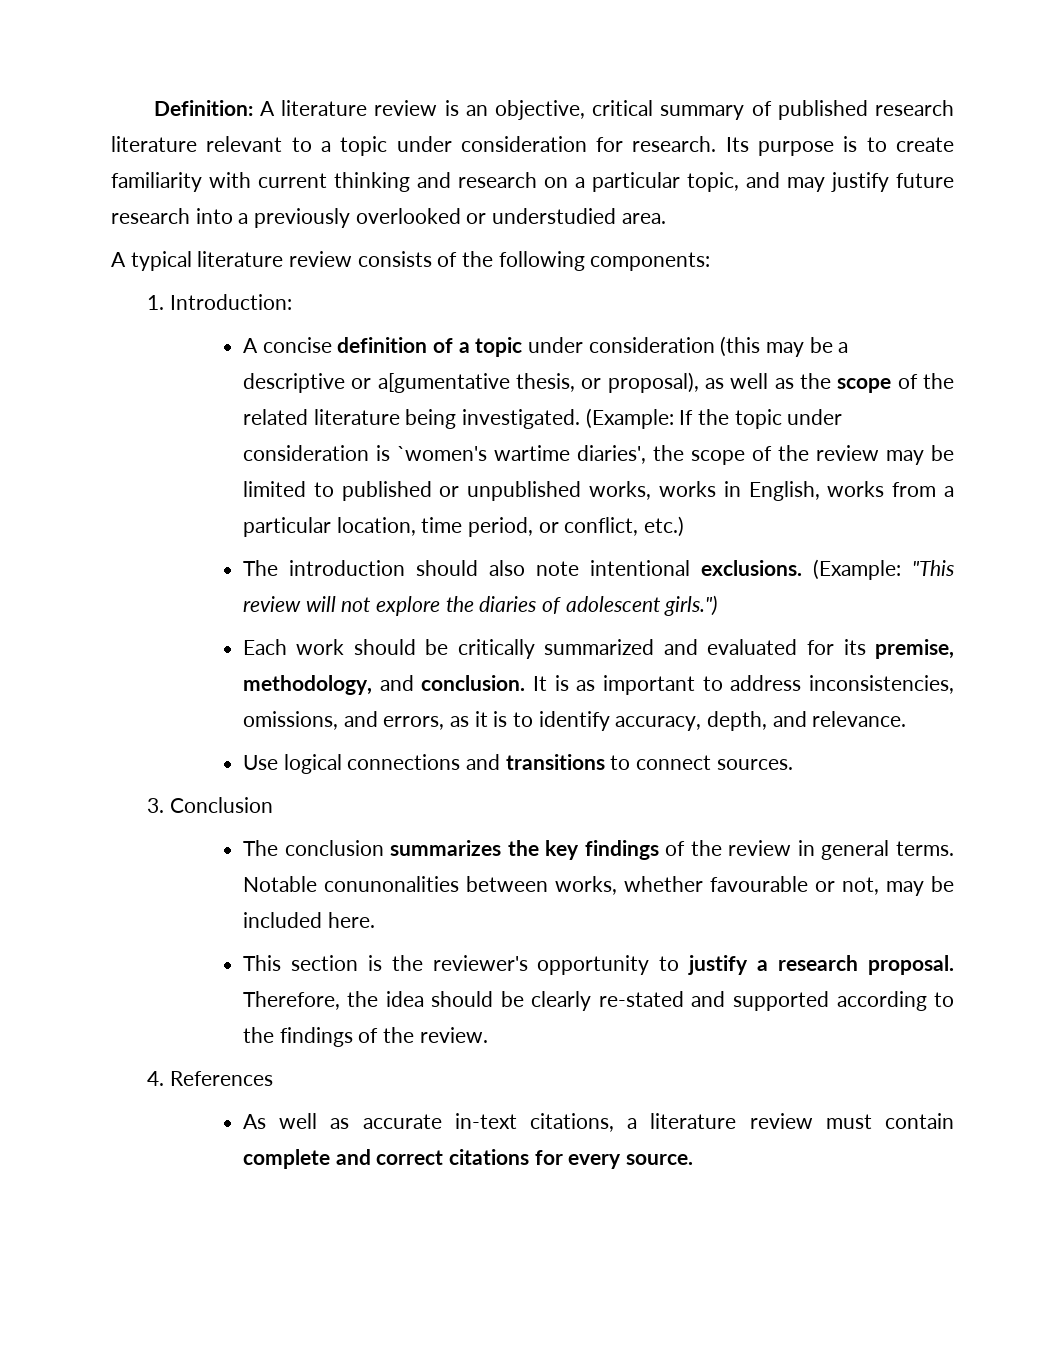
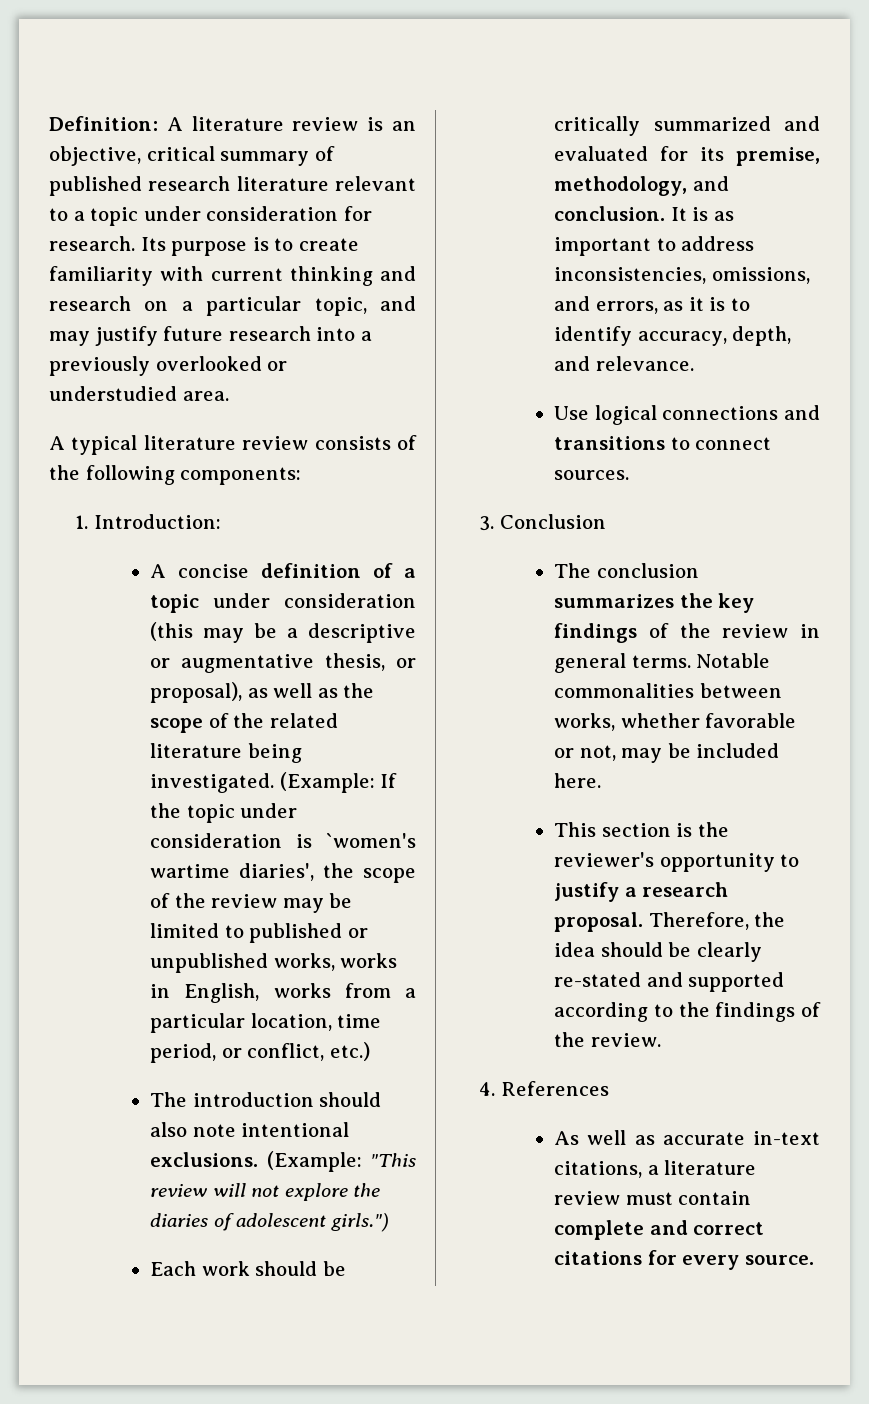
[377,373,510,393] a[gumentative -> [181,654,315,673] augmentative
[323,876,459,892] conunonalities -> [554,683,695,698] commonalities
[709,876,808,892] favourable -> [705,713,797,728] favorable

